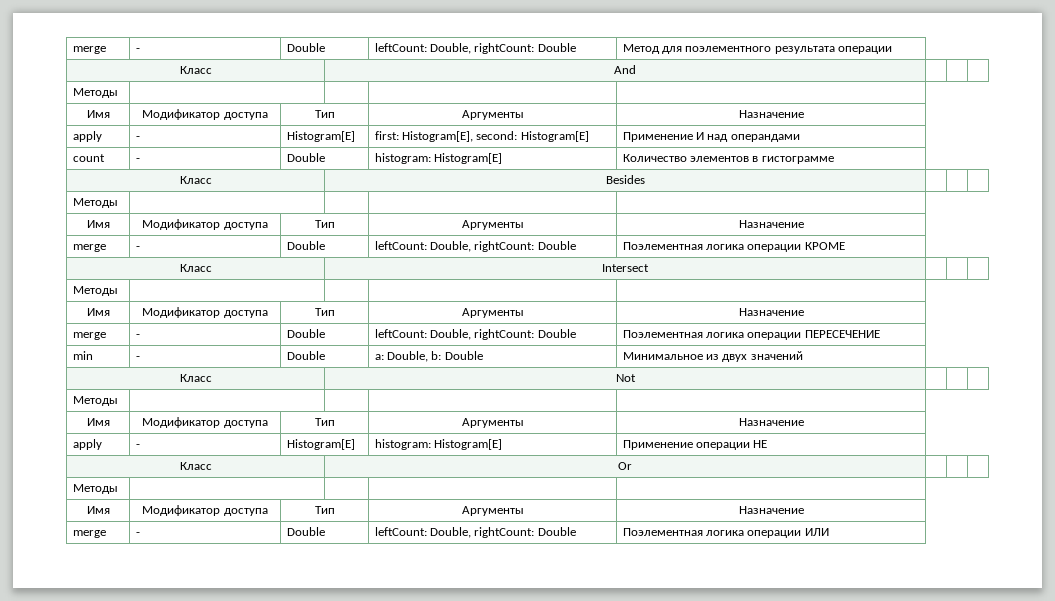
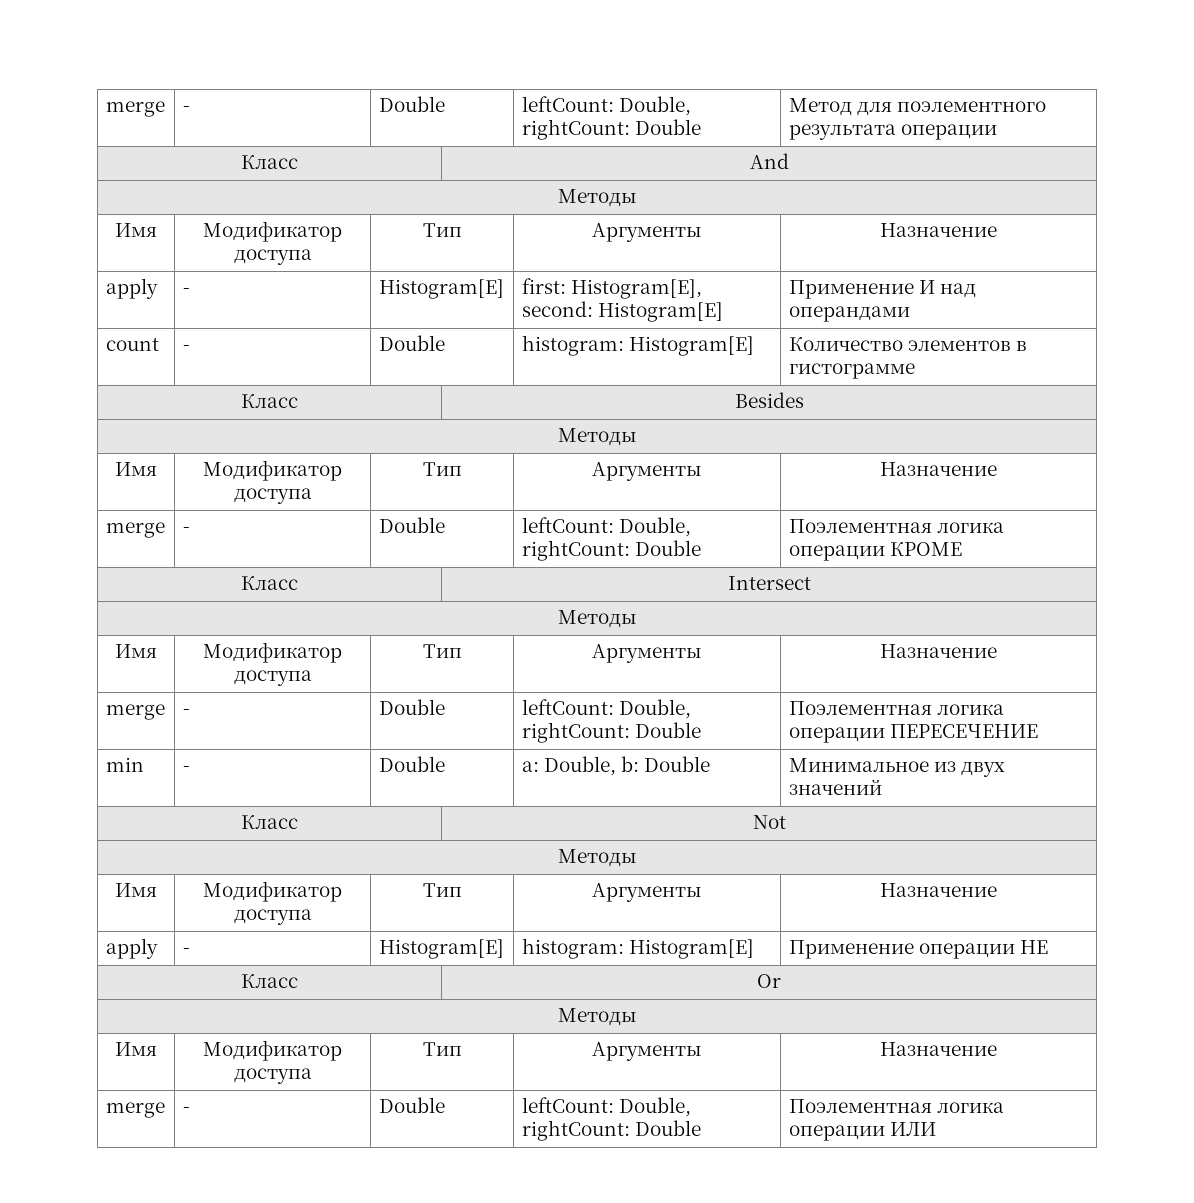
[72,88,118,98] | | | // Методы | | | | -> [557,189,637,207] // Методы
[72,198,118,208] | | | // Методы | | | | -> [557,428,637,446] // Методы
[72,286,118,296] | | | // Методы | | | | -> [557,610,637,628] // Методы
[72,396,118,406] | | | // Методы | | | | -> [557,849,637,867] // Методы
[72,484,118,494] | | | // Методы | | | | -> [557,1008,637,1026] // Методы

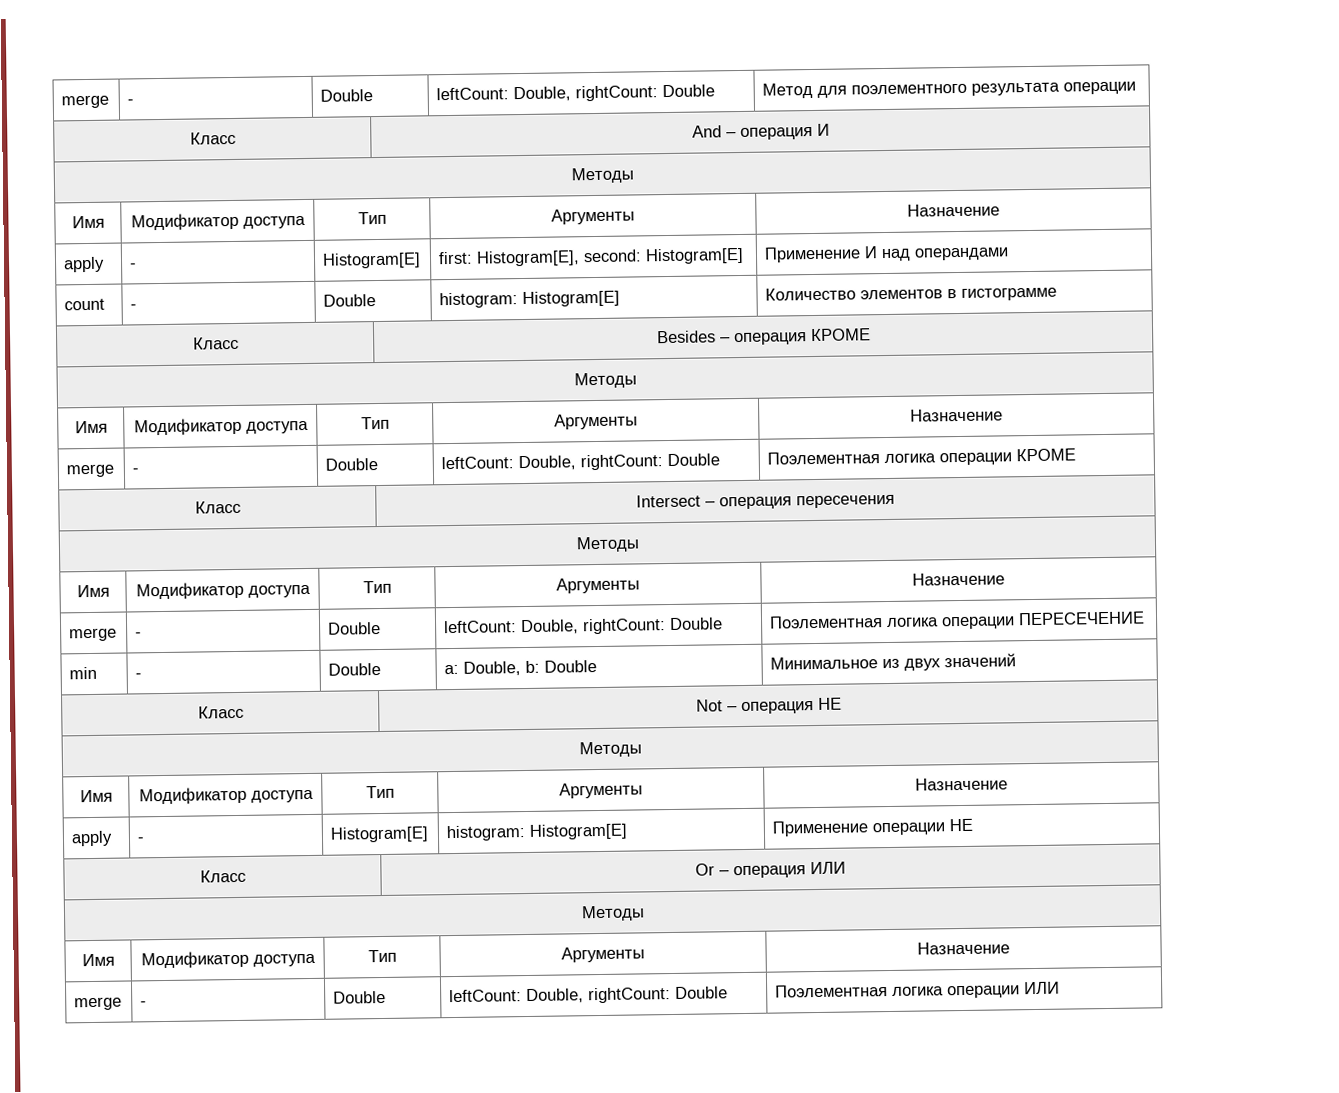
(789, 161) none -> [725,123,830,140] – операция И
(804, 400) none -> [719,328,871,346] – операция КРОМЕ
(811, 583) none -> [705,494,895,510] – операция пересечения
(786, 822) none -> [726,697,842,715] – операция НЕ
(781, 981) none -> [719,861,846,879] – операция ИЛИ

